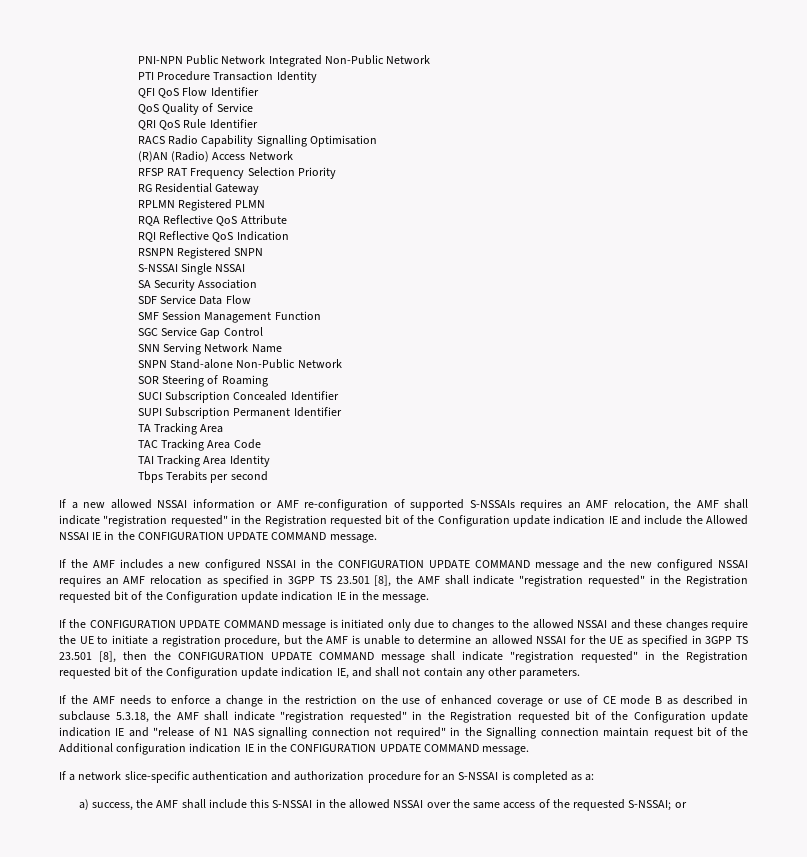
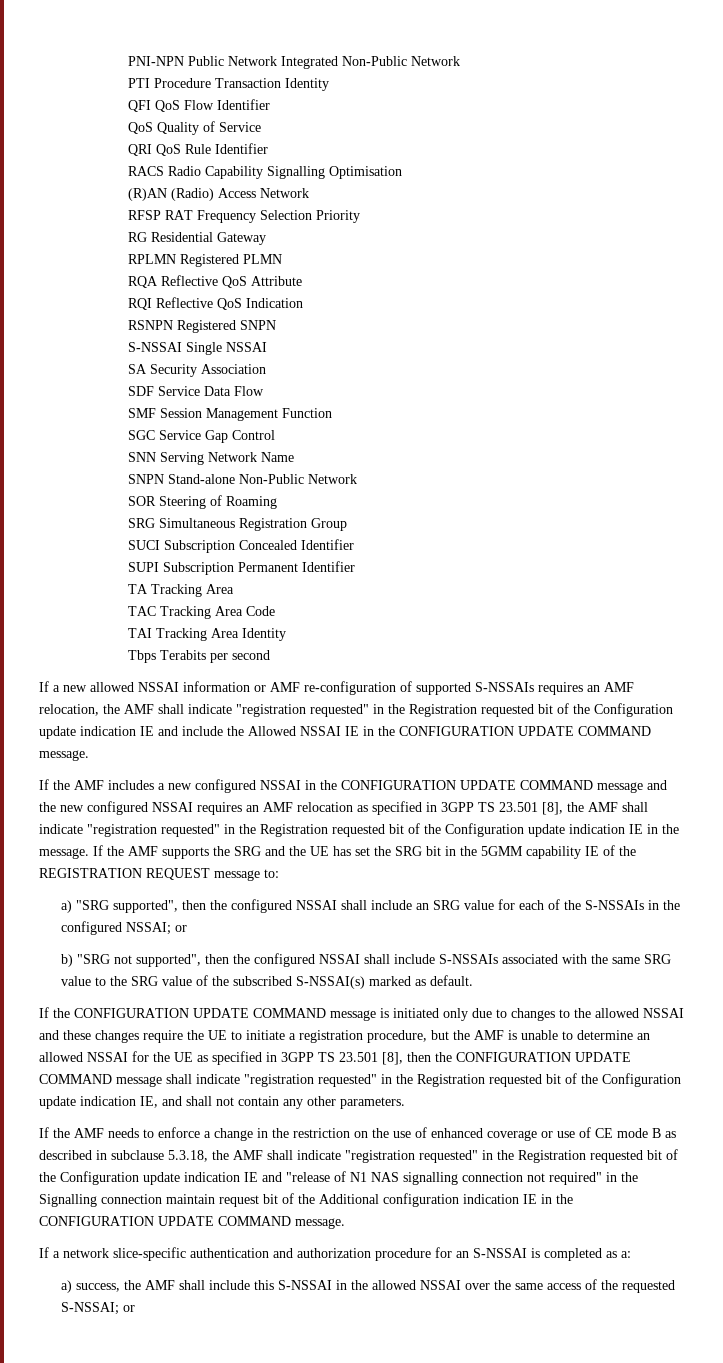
(268, 381) none -> [128,518,348,531] // SRG Simultaneous Registration Group
(430, 598) none -> [93,845,636,859] [39,868,279,881] [61,899,681,913] [61,921,188,935] [61,953,672,967] [61,975,474,989] If the AMF supports the SRG and the UE has set the SRG bit in the 5GMM capability IE of the REGISTRATION REQUEST message to: // a) "SRG supported", then the configured NSSAI shall include an SRG value for each of the S-NSSAIs in the configured NSSAI; or // b) "SRG not supported", then the configured NSSAI shall include S-NSSAIs associated with the same SRG value to the SRG value of the subscribed S-NSSAI(s) marked as default.

